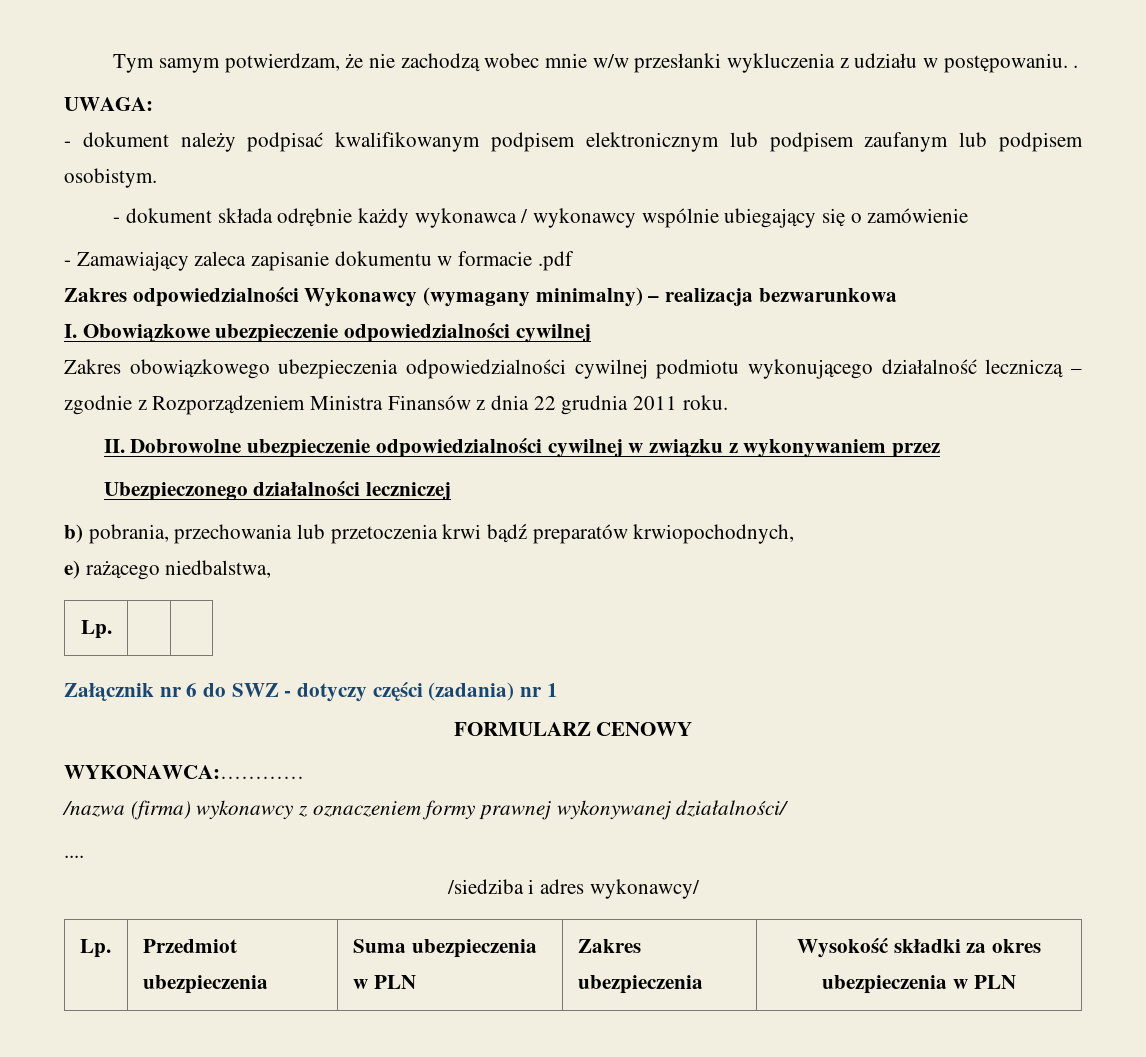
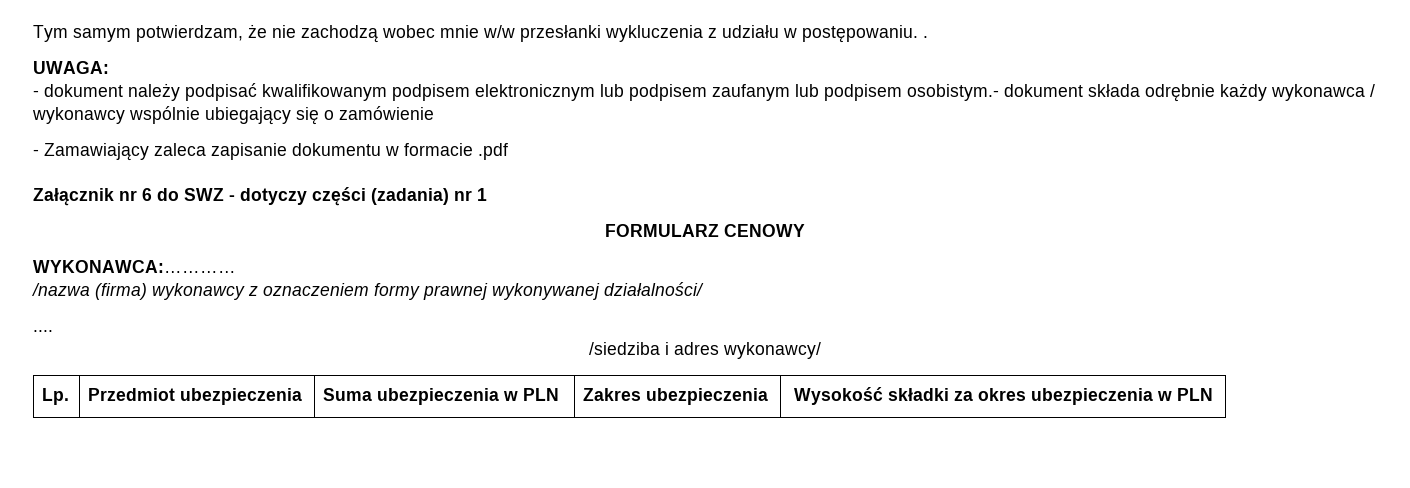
[64,168,157,188] [113,217,121,223] osobistym. // - -> [907,84,999,101] osobistym.-
[64,286,897,307] [64,322,591,343] [64,359,1082,379] [64,395,728,415] [103,437,940,458] [103,480,452,501] [64,524,795,544] [64,560,272,580] [80,620,112,639] // Zakres odpowiedzialności Wykonawcy (wymagany minimalny) – realizacja bezwarunkowa // I. Obowiązkowe ubezpieczenie odpowiedzialności cywilnej // Zakres obowiązkowego ubezpieczenia odpowiedzialności cywilnej podmiotu wykonującego działalność leczniczą – zgodnie z Rozporządzeniem Ministra Finansów z dnia 22 grudnia 2011 roku. // II. Dobrowolne ubezpieczenie odpowiedzialności cywilnej w związku z wykonywaniem przez // Ubezpieczonego działalności leczniczej // b) pobrania, przechowania lub przetoczenia krwi bądź preparatów krwiopochodnych, // e) rażącego niedbalstwa, // Lp. | | -> (508, 151) none

